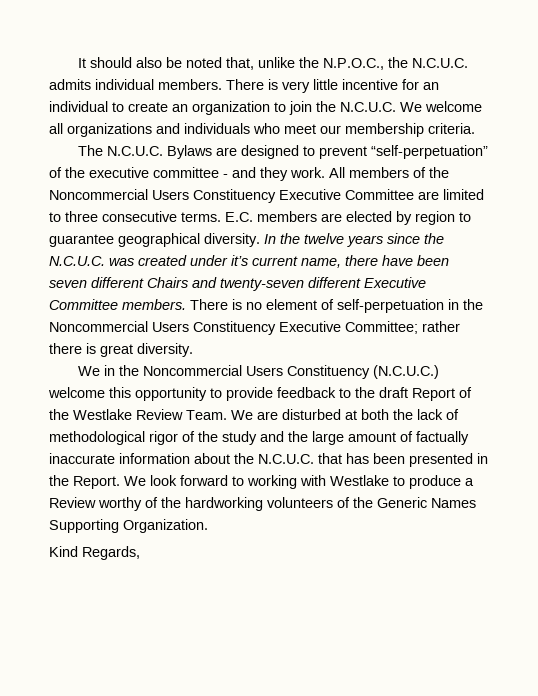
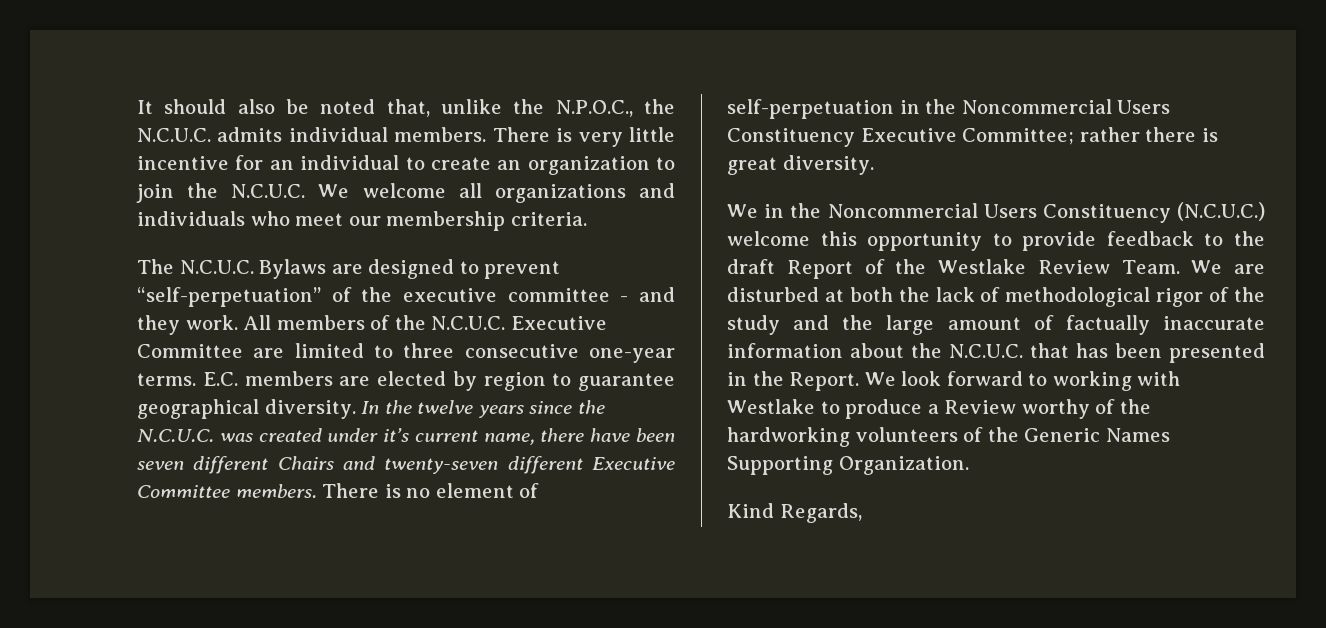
[49,189,276,203] Noncommercial Users Constituency -> [431,316,506,330] N.C.U.C.
(177, 216) none -> [589,348,675,363] one-year

